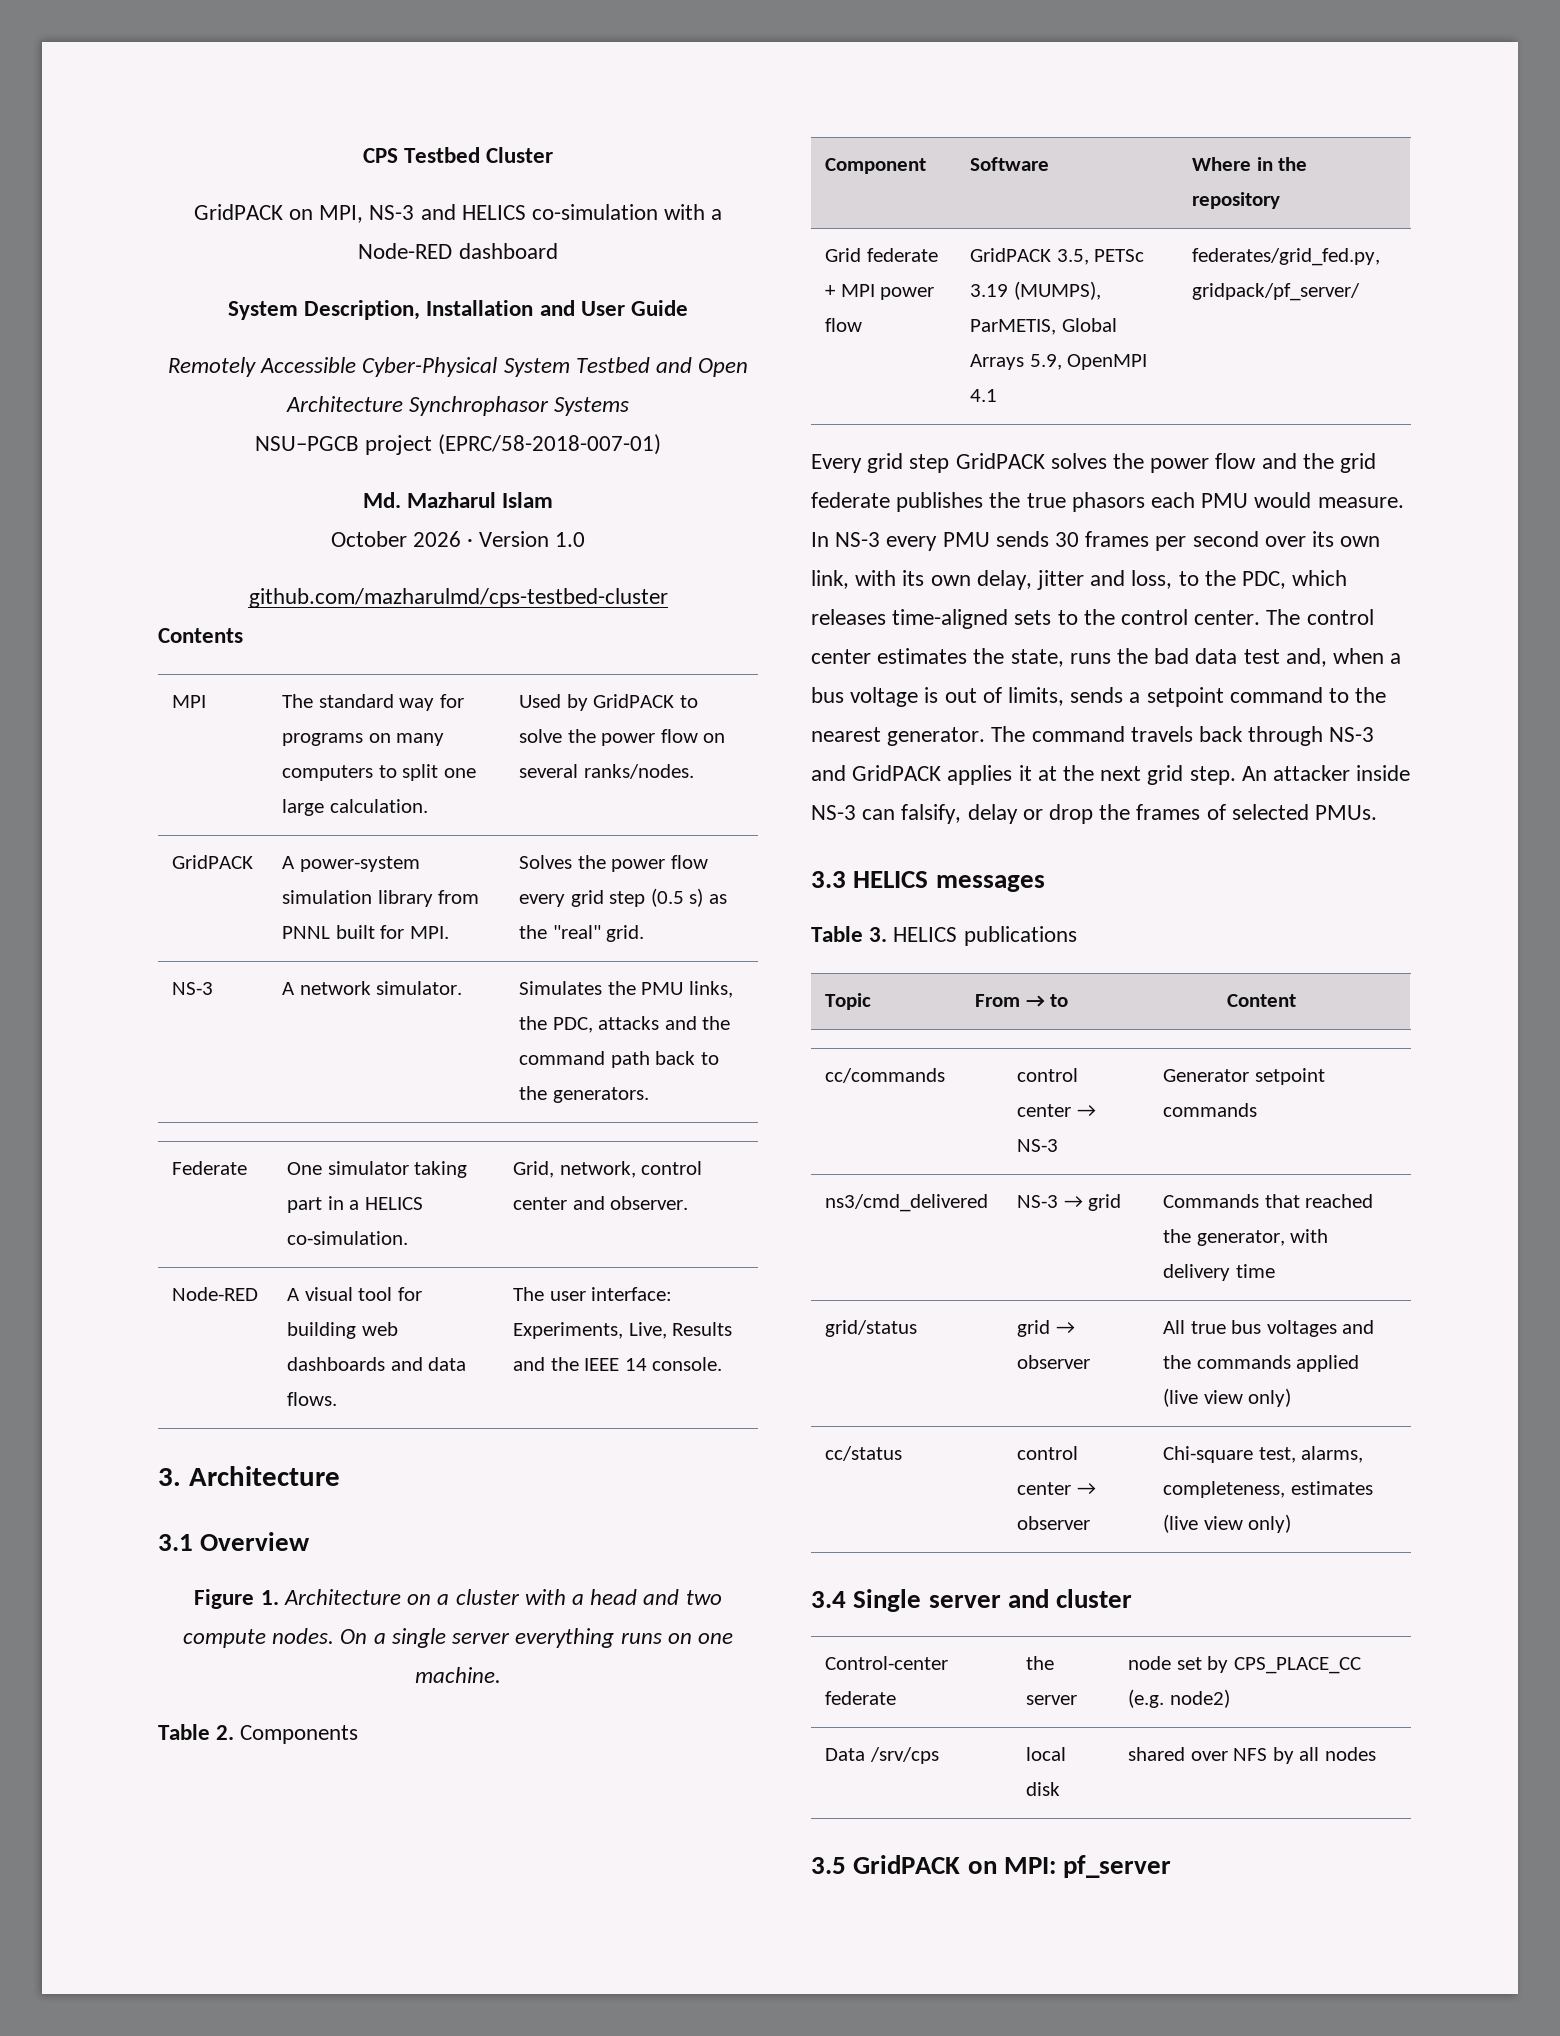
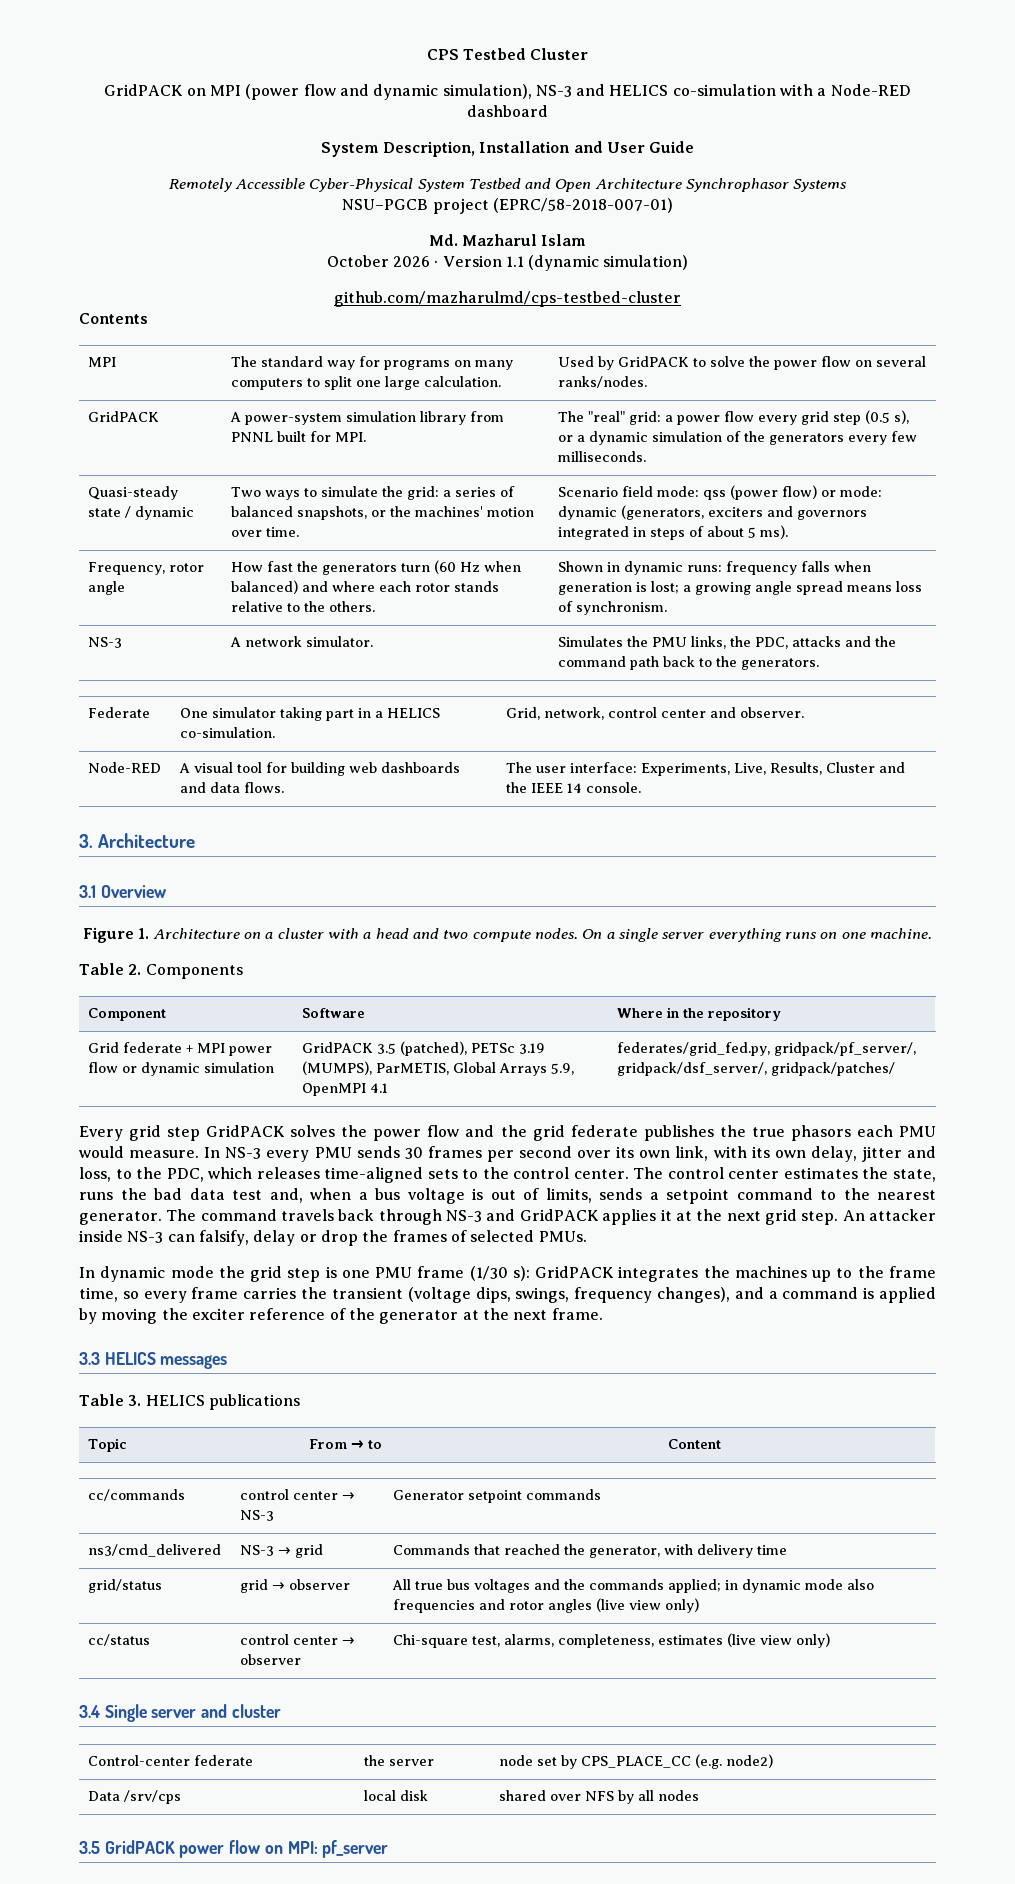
[319,205,364,223] MPI, -> [209,84,532,100] MPI (power flow and dynamic simulation),
[555,532,586,547] 1.0 -> [505,255,689,271] 1.1 (dynamic simulation)
[519,855,606,869] Solves the -> [558,411,674,425] The "real" grid: a
[689,888,727,907] [519,925,645,942] s) as the "real" grid. -> [894,410,910,424] [558,431,918,445] [558,451,647,462] [88,486,179,500] [88,506,195,520] [231,486,516,500] [231,506,535,520] [231,527,300,537] [558,485,883,500] [558,505,868,520] [558,525,789,540] [88,562,205,575] [88,581,126,595] [231,560,522,575] [231,580,500,594] [231,601,376,612] [558,561,872,575] [558,581,923,595] [558,601,668,615] s), or a dynamic simulation of the generators every few milliseconds. // Quasi-steady state / dynamic | Two ways to simulate the grid: a series of balanced snapshots, or the machines' motion over time. | Scenario field mode: qss (power flow) or mode: dynamic (generators, exciters and governors integrated in steps of about 5 ms). // Frequency, rotor angle | How fast the generators turn (60 Hz when balanced) and where each rotor stands relative to the others. | Shown in dynamic runs: frequency falls when generation is lost; a growing angle spread means loss of synchronism.
[672,1322,733,1336] Results -> [770,762,876,775] Results, Cluster
[970,248,1089,265] | GridPACK 3.5, -> [122,1062,275,1076] [302,1041,468,1056] or dynamic simulation | GridPACK 3.5 (patched),
[1192,283,1361,301] gridpack/pf_server/ -> [774,1042,917,1056] [617,1062,896,1076] gridpack/pf_server/, gridpack/dsf_server/, gridpack/patches/
(1378, 812) none -> [79,1266,937,1282] [79,1287,936,1303] [79,1308,603,1324] // In dynamic mode the grid step is one PMU frame (1/30 s): GridPACK integrates the machines up to the frame time, so every frame carries the transient (voltage dips, swings, frequency changes), and a command is applied by moving the exciter reference of the generator at the next frame.
[1296,1355,1360,1372] applied -> [668,1579,875,1593] [393,1599,593,1613] applied; in dynamic mode also frequencies and rotor angles
(961, 1864) none -> [179,1840,261,1858] power flow

